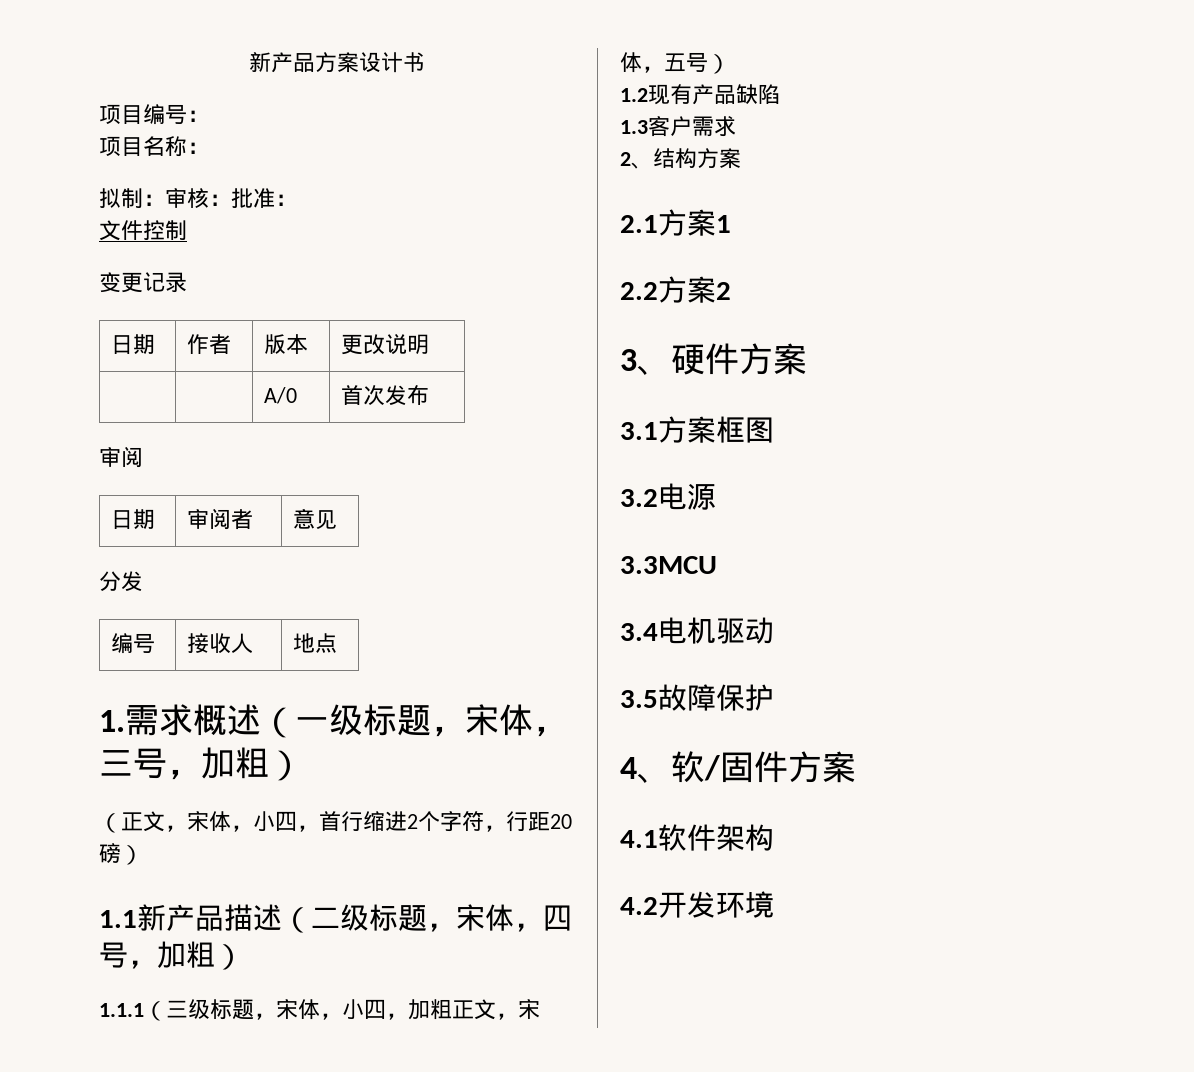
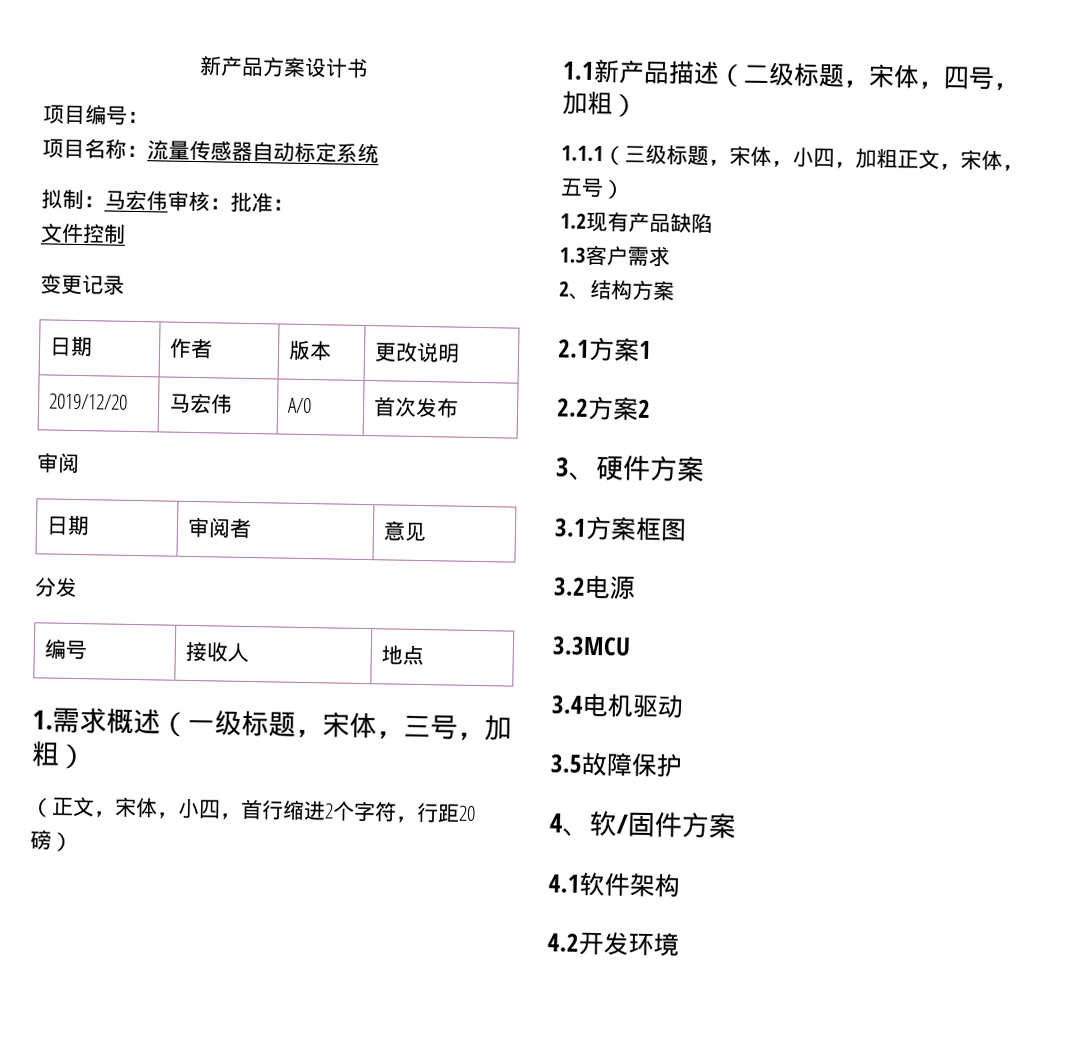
(209, 148) none -> [147,139,379,164] 流量传感器自动标定系统
(165, 200) none -> [104,189,168,211] 马宏伟
(430, 344) | -> [49,393,129,410] [168,392,234,414] 2019/12/20 | 马宏伟

